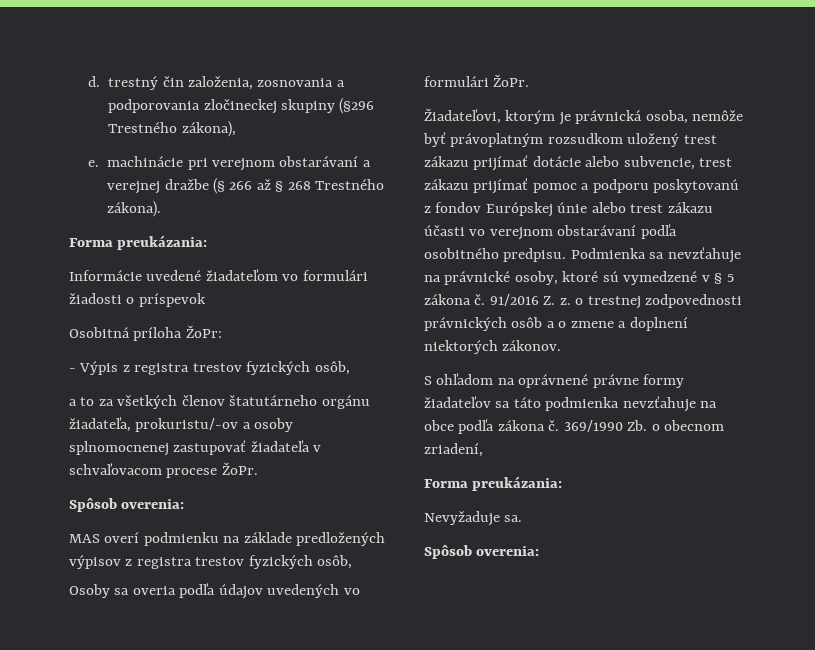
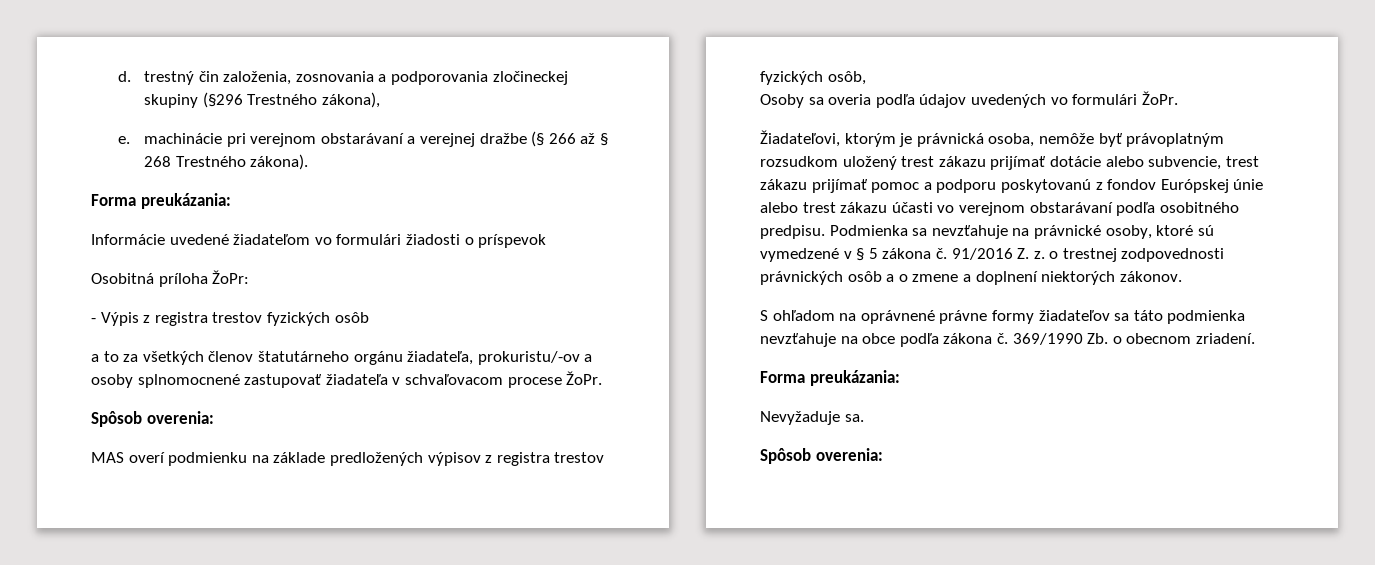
[314,361,350,375] osôb, -> [334,312,369,323] osôb
[69,441,169,456] splnomocnenej -> [137,374,240,388] splnomocnené
[424,443,483,457] zriadení, -> [1195,333,1255,344] zriadení.

